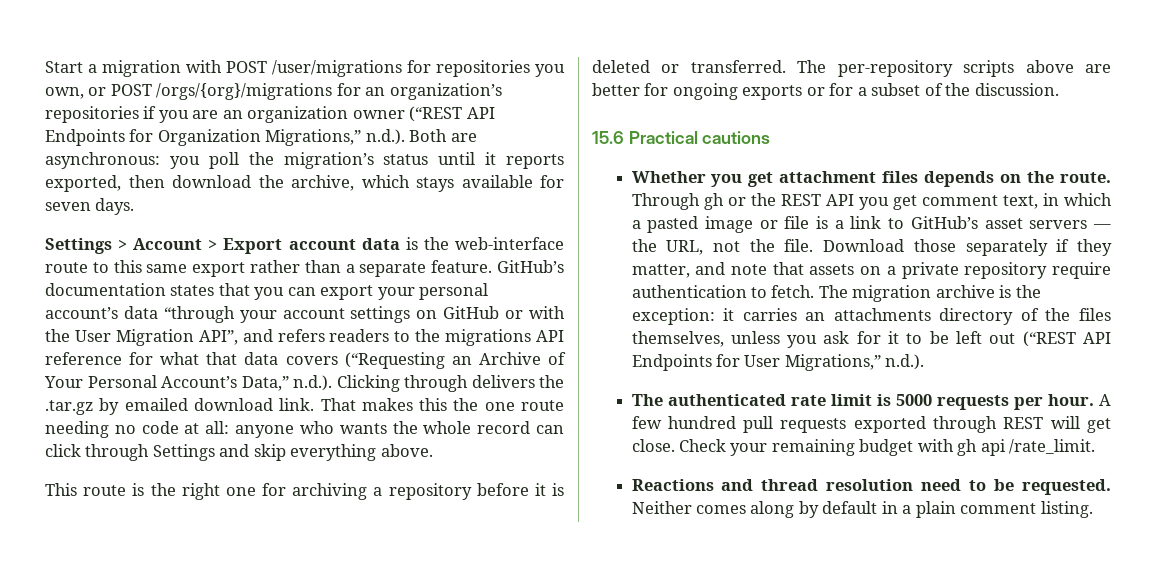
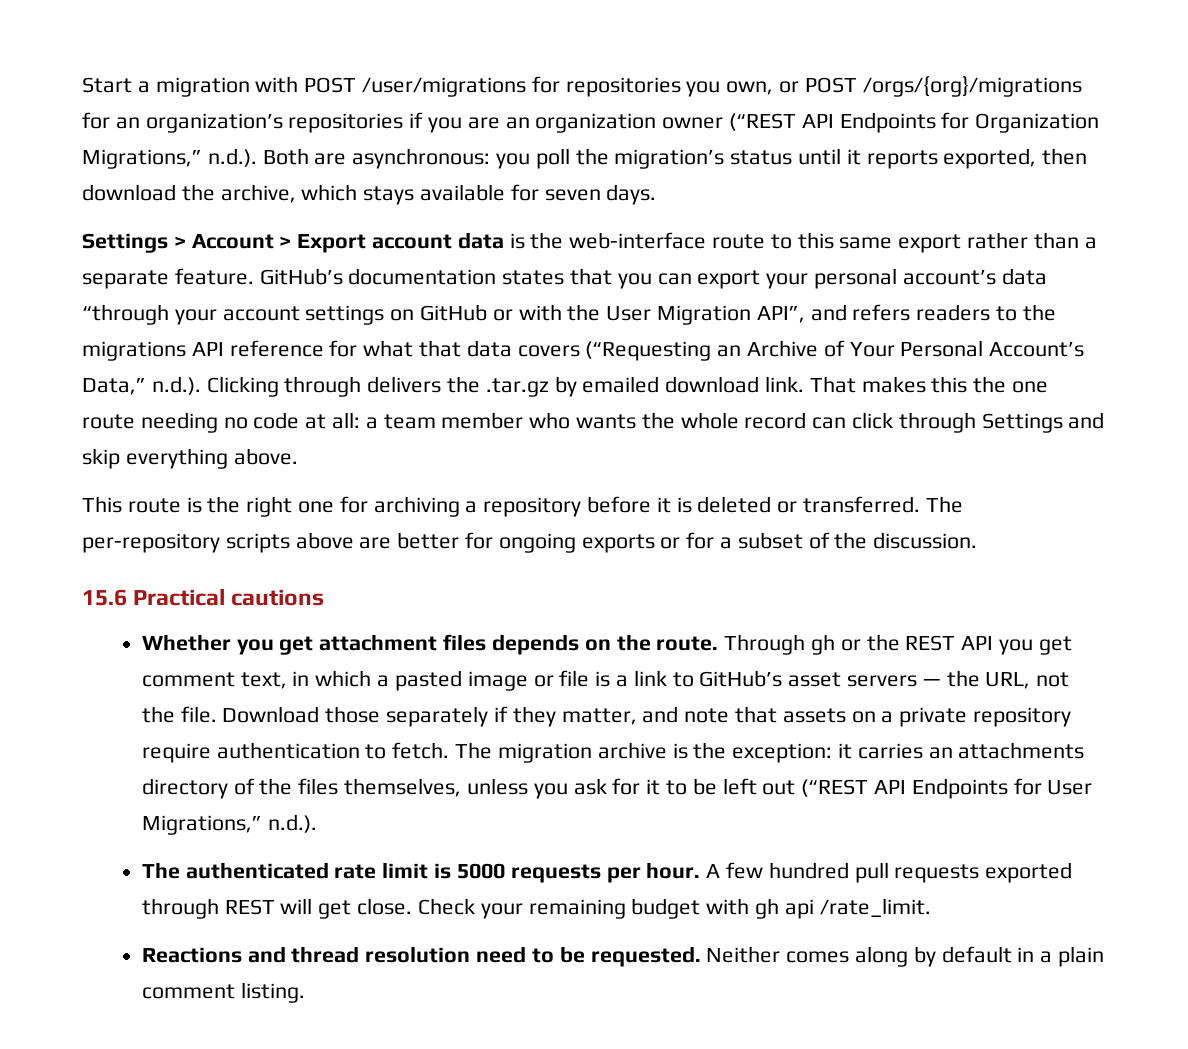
[235,425,295,438] anyone -> [365,412,524,429] a team member

